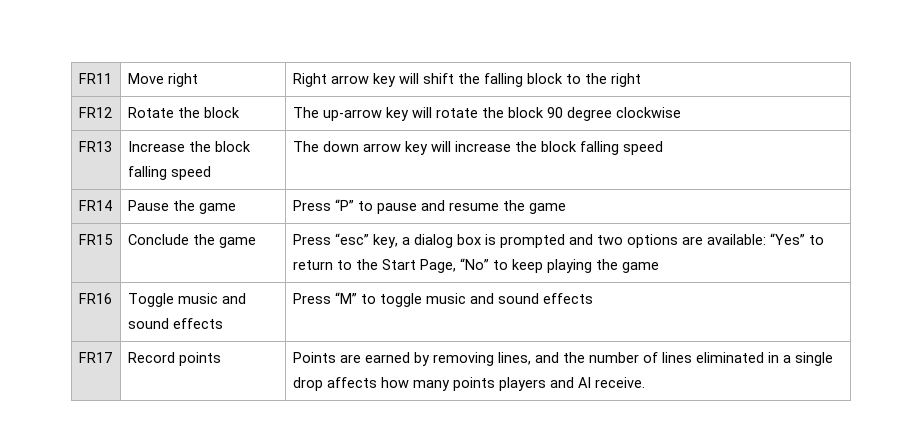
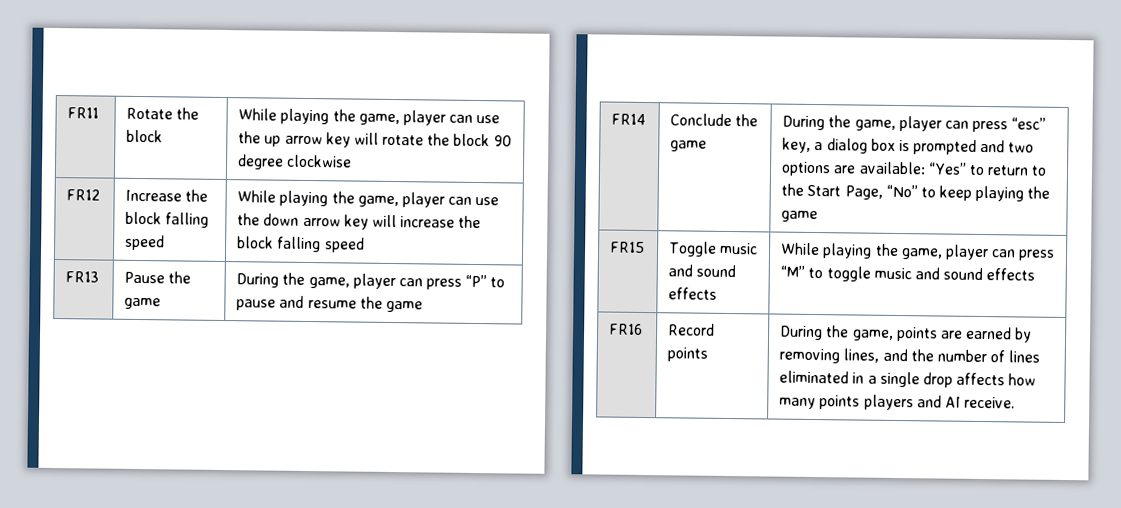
[127,73,198,87] [292,73,641,87] [78,107,112,118] [127,107,240,118] [292,107,382,121] Move right | Right arrow key will shift the falling block to the right // FR12 | Rotate the block | The up-arrow -> [126,107,200,120] [126,129,164,143] [238,108,501,126] [238,131,323,147] Rotate the block | While playing the game, player can use the up arrow
[78,141,112,152] FR13 -> [66,189,101,201] FR12
[292,141,319,152] The -> [237,190,500,208] [237,213,261,226] While playing the game, player can use the
[78,200,112,211] FR14 -> [65,271,100,283] FR13
[292,200,331,211] Press -> [236,272,463,290] During the game, player can press
[78,234,113,245] FR15 -> [611,113,647,126] FR14
[292,234,331,245] Press -> [782,115,1009,133] During the game, player can press
[78,293,112,304] FR16 -> [610,241,646,254] FR15
[292,293,331,304] Press -> [781,242,1056,261] While playing the game, player can press
[78,352,112,363] FR17 -> [609,323,644,335] FR16
[292,352,336,363] Points -> [779,325,938,342] During the game, points

